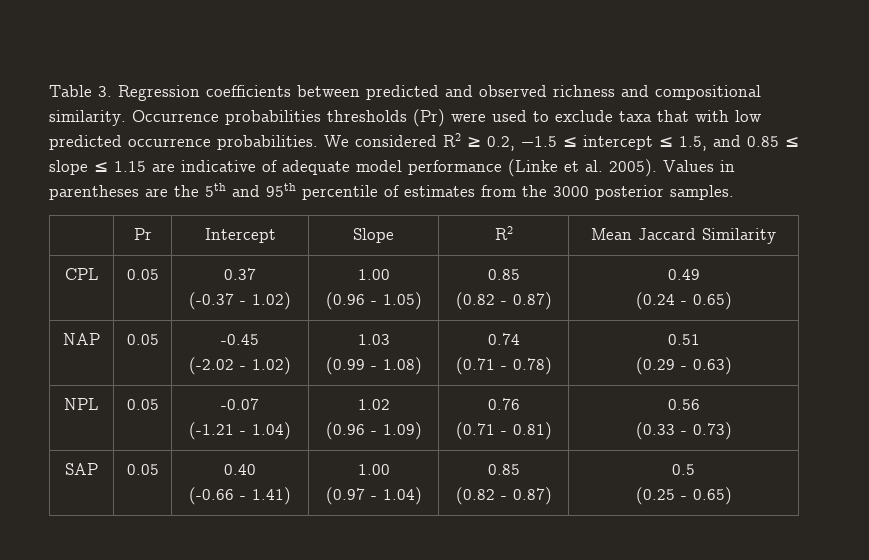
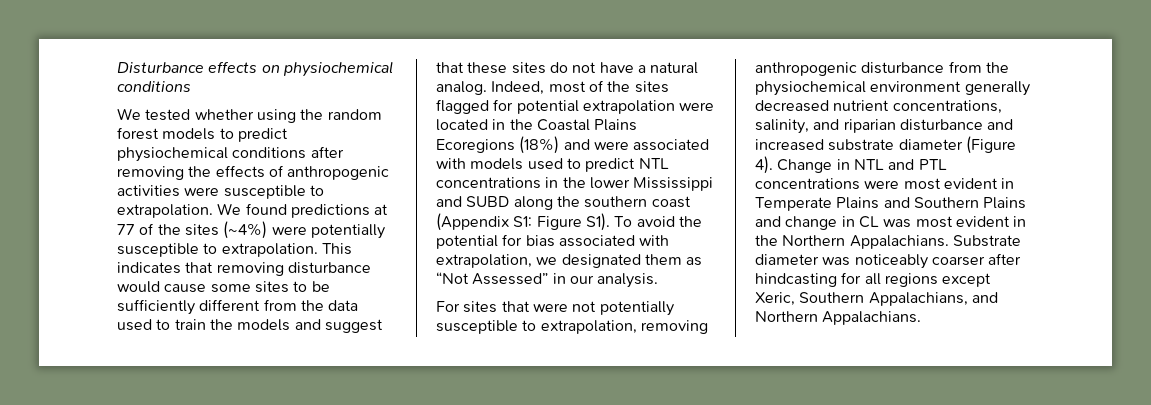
[49,85,761,101] [49,109,762,127] [49,133,799,151] [49,159,735,177] [49,183,734,200] [133,228,152,240] [204,228,276,243] [353,228,394,243] [494,226,513,240] [591,228,776,244] [64,268,99,280] [126,269,159,280] [224,268,256,280] [189,292,291,310] [357,269,390,280] [325,292,422,310] [487,269,520,280] [455,292,552,310] [667,269,700,280] [635,292,732,310] [63,333,100,345] [126,334,159,345] [221,334,259,345] [189,357,291,375] [357,334,390,345] [325,357,422,375] [487,333,520,345] [455,357,552,375] [667,334,700,345] [635,357,732,375] [64,398,99,410] [126,399,159,410] [221,398,259,410] [189,422,291,440] [357,399,390,410] [325,422,422,440] [487,398,520,410] [455,422,552,440] [667,399,700,410] [635,422,732,440] [65,463,98,475] [126,464,159,475] [224,464,256,475] [189,487,291,505] [357,464,390,475] [325,487,422,505] [487,464,520,475] [455,487,552,505] [672,464,695,475] [635,487,732,505] Table 3. Regression coefficients between predicted and observed richness and compositional similarity. Occurrence probabilities thresholds (Pr) were used to exclude taxa that with low predicted occurrence probabilities. We considered R2 ≥ 0.2, −1.5 ≤ intercept ≤ 1.5, and 0.85 ≤ slope ≤ 1.15 are indicative of adequate model performance (Linke et al. 2005). Values in parentheses are the 5th and 95th percentile of estimates from the 3000 posterior samples. // | Pr | Intercept | Slope | R2 | Mean Jaccard Similarity // CPL | 0.05 | 0.37 // (-0.37 - 1.02) | 1.00 // (0.96 - 1.05) | 0.85 // (0.82 - 0.87) | 0.49 // (0.24 - 0.65) // NAP | 0.05 | -0.45 // (-2.02 - 1.02) | 1.03 // (0.99 - 1.08) | 0.74 // (0.71 - 0.78) | 0.51 // (0.29 - 0.63) // NPL | 0.05 | -0.07 // (-1.21 - 1.04) | 1.02 // (0.96 - 1.09) | 0.76 // (0.71 - 0.81) | 0.56 // (0.33 - 0.73) // SAP | 0.05 | 0.40 // (-0.66 - 1.41) | 1.00 // (0.97 - 1.04) | 0.85 // (0.82 - 0.87) | 0.5 // (0.25 - 0.65) -> [117,61,393,77] [117,81,191,92] [117,108,382,123] [117,127,288,142] [117,146,344,162] [117,165,390,180] [117,185,324,199] [117,203,389,218] [117,221,385,239] [117,243,352,257] [117,262,371,276] [117,281,330,293] [117,299,359,315] [117,319,383,333] [436,62,699,74] [436,80,669,95] [436,99,715,114] [436,119,638,131] [436,136,710,154] [436,158,669,172] [436,177,714,191] [436,196,691,210] [436,213,702,231] [436,234,670,249] [436,254,703,268] [436,272,659,288] [436,301,674,316] [436,320,708,334] [755,61,1009,76] [755,81,1030,96] [755,100,1002,114] [755,119,1014,134] [755,136,1016,154] [755,156,947,174] [755,178,1015,190] [755,197,1027,211] [755,216,1027,230] [755,235,1021,249] [755,253,1022,269] [755,272,992,287] [755,292,998,306] [755,311,922,325] Disturbance effects on physiochemical conditions // We tested whether using the random forest models to predict physiochemical conditions after removing the effects of anthropogenic activities were susceptible to extrapolation. We found predictions at 77 of the sites (~4%) were potentially susceptible to extrapolation. This indicates that removing disturbance would cause some sites to be sufficiently different from the data used to train the models and suggest that these sites do not have a natural analog. Indeed, most of the sites flagged for potential extrapolation were located in the Coastal Plains Ecoregions (18%) and were associated with models used to predict NTL concentrations in the lower Mississippi and SUBD along the southern coast (Appendix S1: Figure S1). To avoid the potential for bias associated with extrapolation, we designated them as “Not Assessed” in our analysis. // For sites that were not potentially susceptible to extrapolation, removing anthropogenic disturbance from the physiochemical environment generally decreased nutrient concentrations, salinity, and riparian disturbance and increased substrate diameter (Figure 4). Change in NTL and PTL concentrations were most evident in Temperate Plains and Southern Plains and change in CL was most evident in the Northern Appalachians. Substrate diameter was noticeably coarser after hindcasting for all regions except Xeric, Southern Appalachians, and Northern Appalachians.

